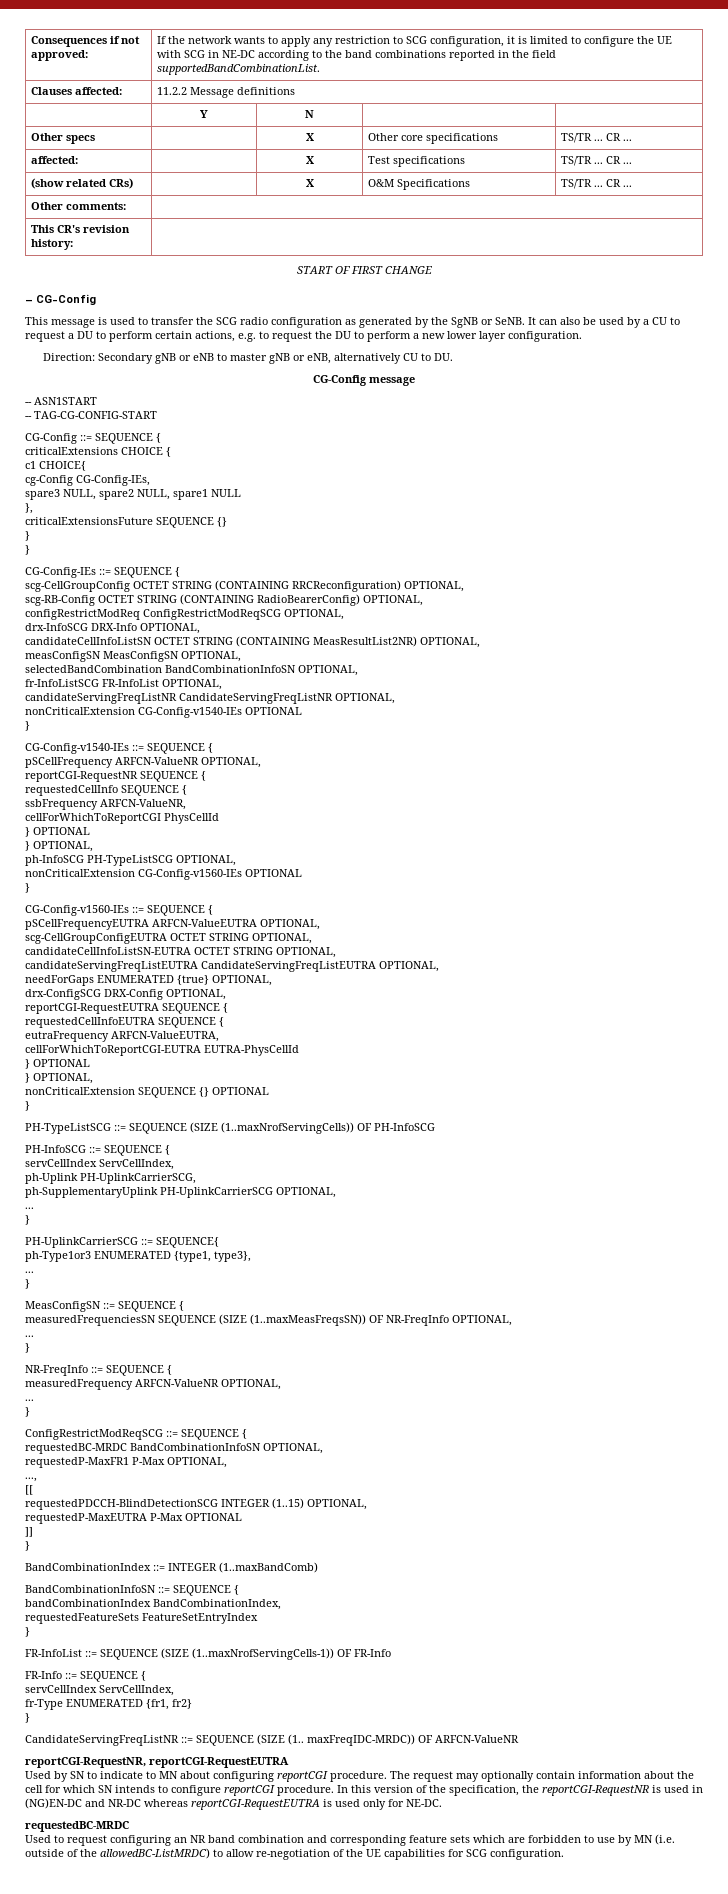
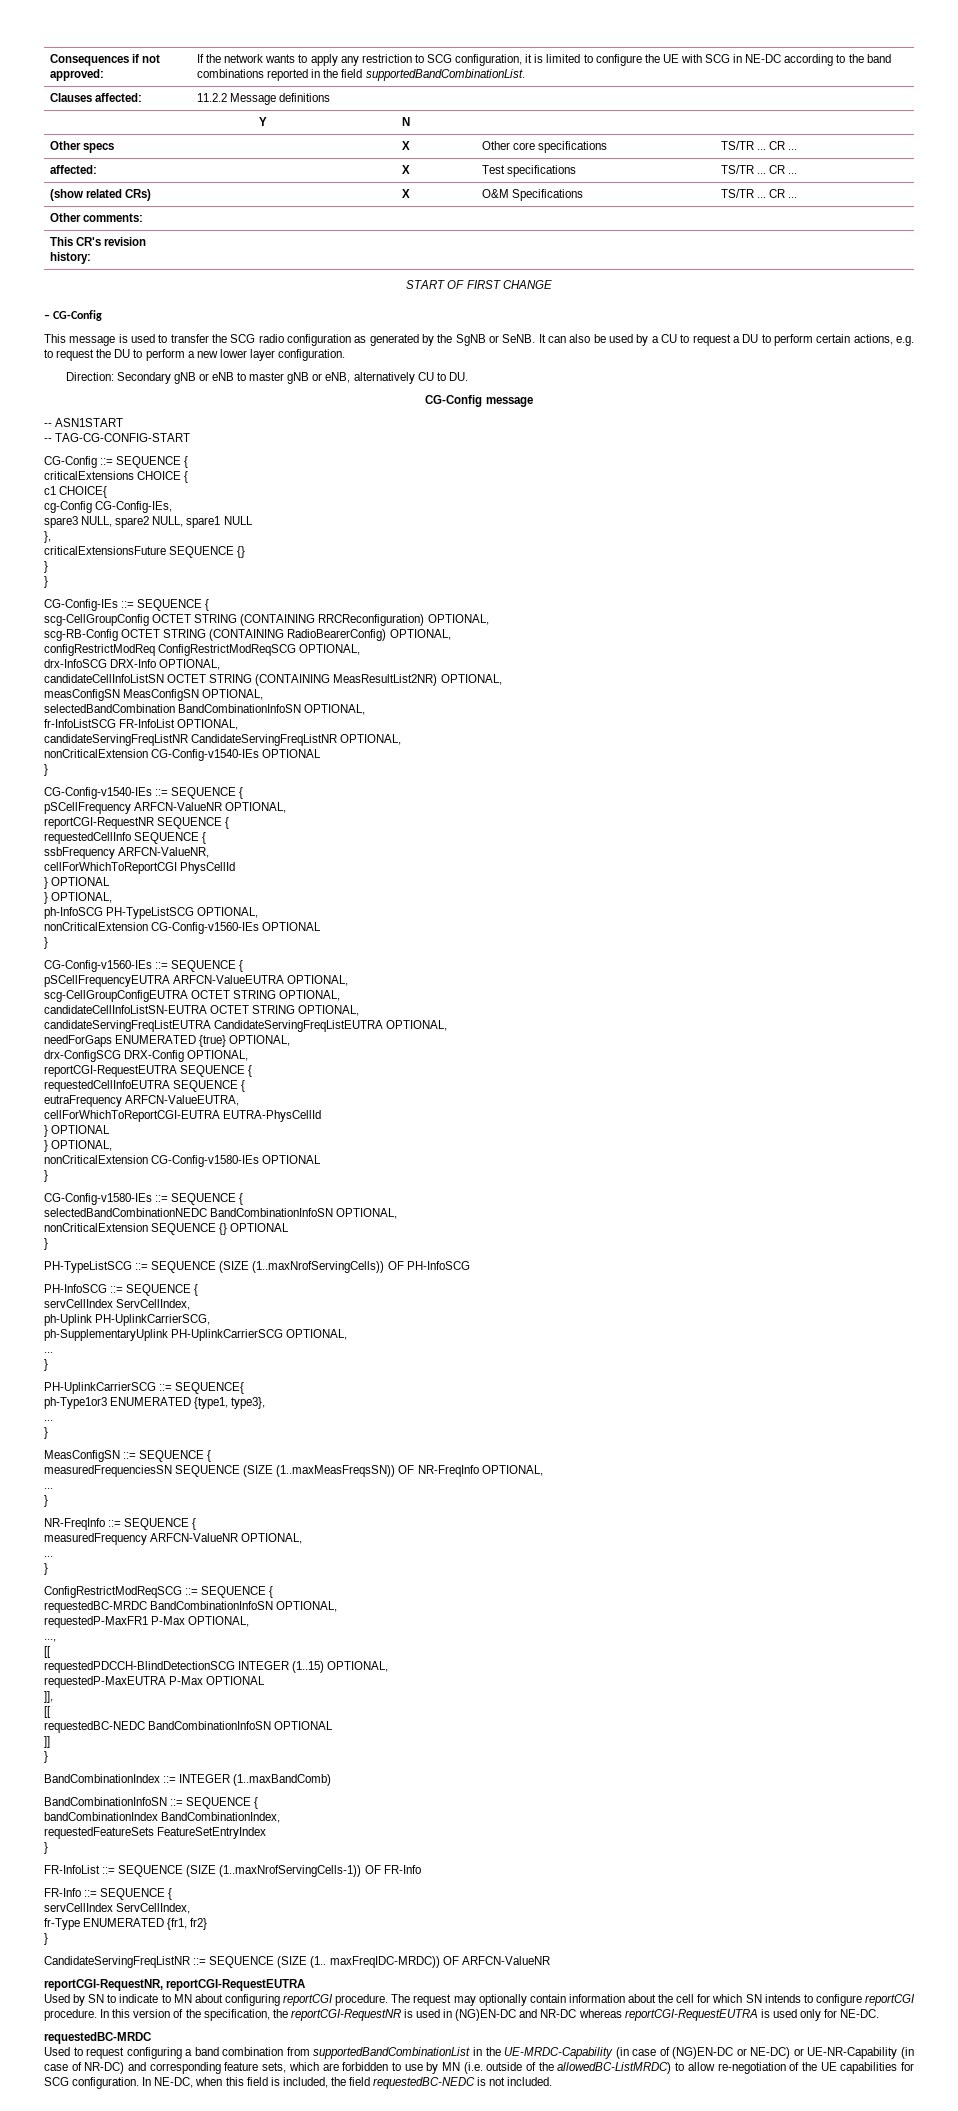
(93, 1078) none -> [44,1155,322,1167] [44,1170,48,1182] [44,1193,244,1205] [44,1208,398,1219] // nonCriticalExtension CG-Config-v1580-IEs OPTIONAL // } // CG-Config-v1580-IEs ::= SEQUENCE { // selectedBandCombinationNEDC BandCombinationInfoSN OPTIONAL,
(242, 1517) none -> [44,1691,53,1703] [44,1706,51,1718] [44,1721,334,1733] // ]], // [[ // requestedBC-NEDC BandCombinationInfoSN OPTIONAL
[174,1835,304,1843] an NR band combination -> [185,2047,914,2059] [44,2062,125,2074] a band combination from supportedBandCombinationList in the UE-MRDC-Capability (in case of (NG)EN-DC or NE-DC) or UE-NR-Capability (in case of NR-DC)
[450,1835,470,1843] sets -> [262,2062,287,2073] sets,
(564, 1854) none -> [142,2077,553,2089] In NE-DC, when this field is included, the field requestedBC-NEDC is not included.

